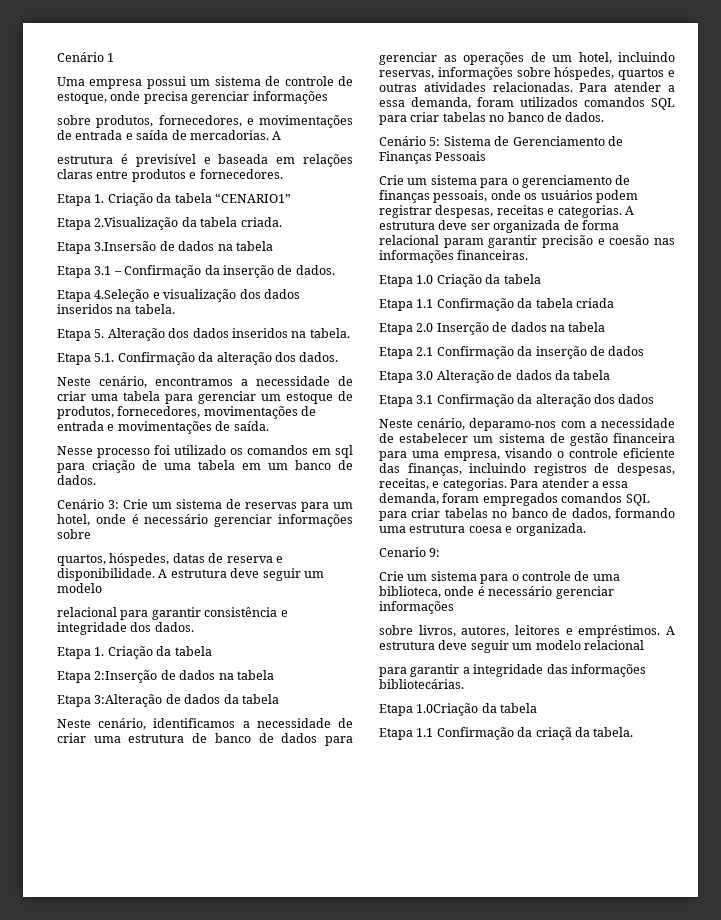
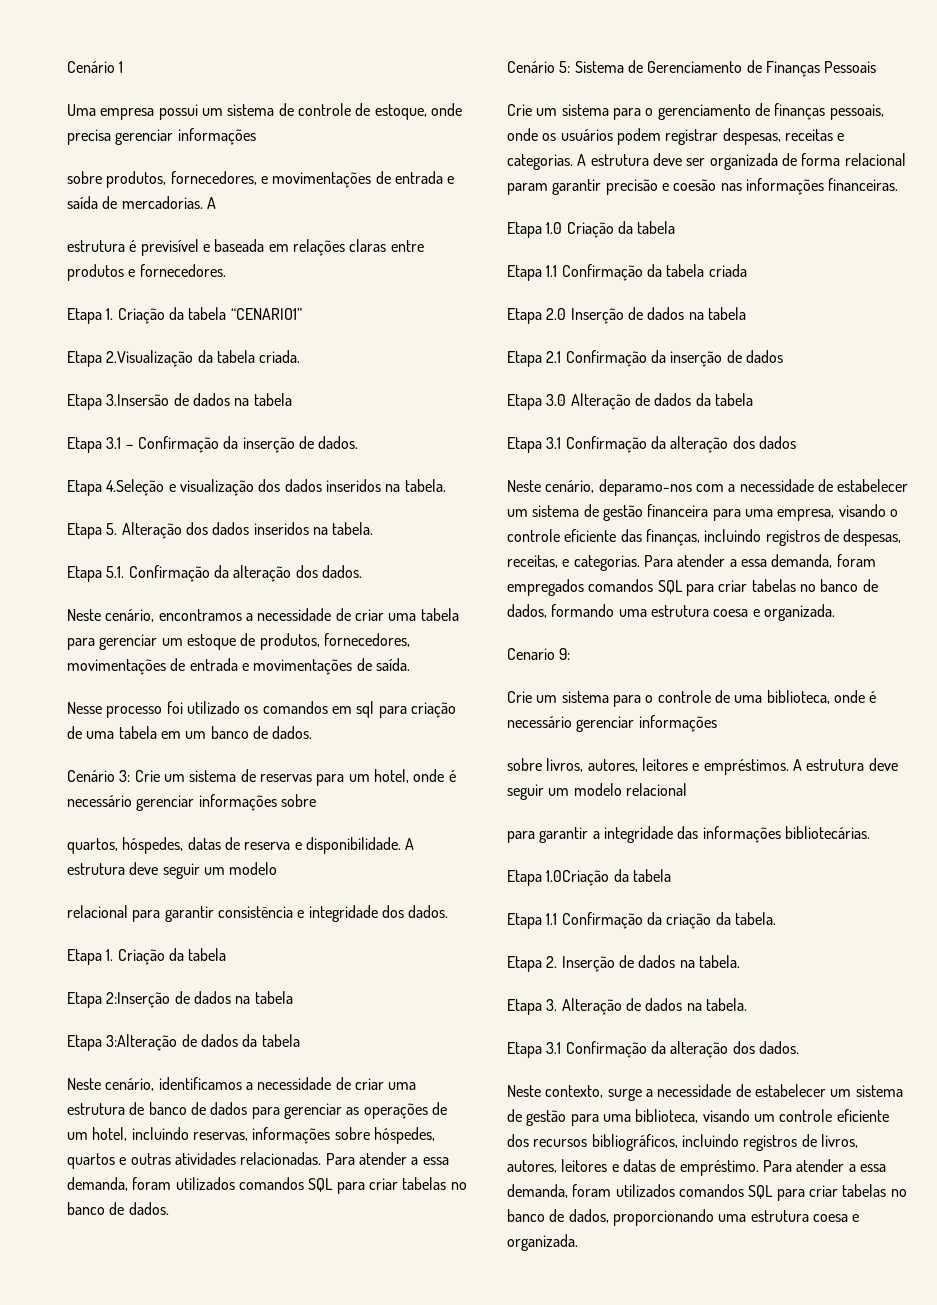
[535,727,572,740] criaçã -> [666,913,712,929] criação
(634, 732) none -> [507,955,740,972] [507,998,747,1015] [507,1041,799,1058] [507,1084,903,1101] [507,1109,889,1126] [507,1134,858,1151] [507,1159,886,1176] [507,1184,907,1201] [507,1209,860,1226] [507,1234,578,1251] // Etapa 2. Inserção de dados na tabela. // Etapa 3. Alteração de dados na tabela. // Etapa 3.1 Confirmação da alteração dos dados. // Neste contexto, surge a necessidade de estabelecer um sistema de gestão para uma biblioteca, visando um controle eficiente dos recursos bibliográficos, incluindo registros de livros, autores, leitores e datas de empréstimo. Para atender a essa demanda, foram utilizados comandos SQL para criar tabelas no banco de dados, proporcionando uma estrutura coesa e organizada.

